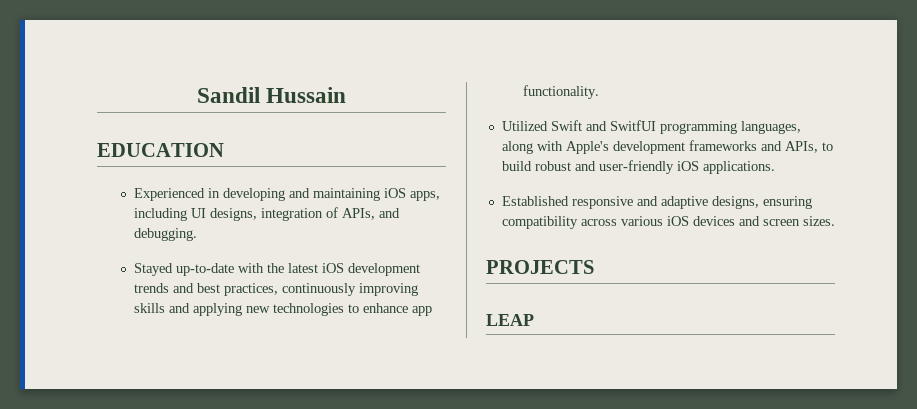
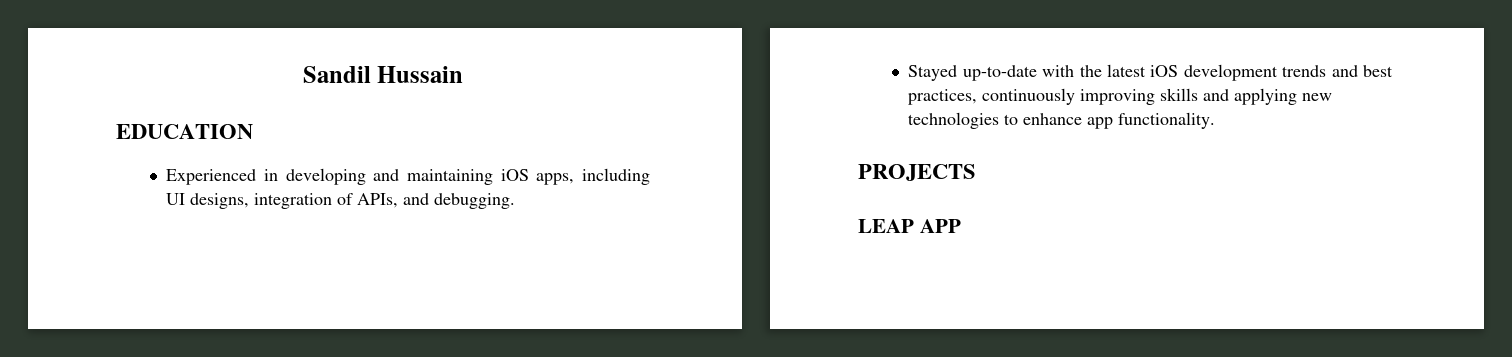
[501,120,801,134] [501,140,833,154] [501,160,775,174] [501,196,812,209] [501,216,835,229] // Utilized Swift and SwitfUI programming languages, along with Apple's development frameworks and APIs, to build robust and user-friendly iOS applications. // Established responsive and adaptive designs, ensuring compatibility across various iOS devices and screen sizes. -> (1216, 120) none
(534, 320) none -> [919,219,961,233] APP

